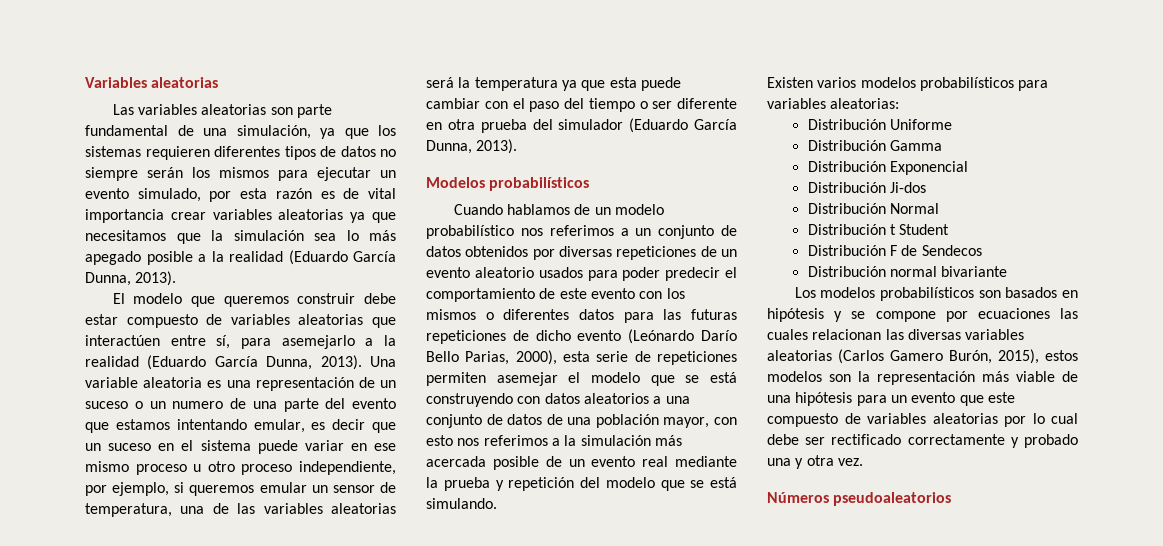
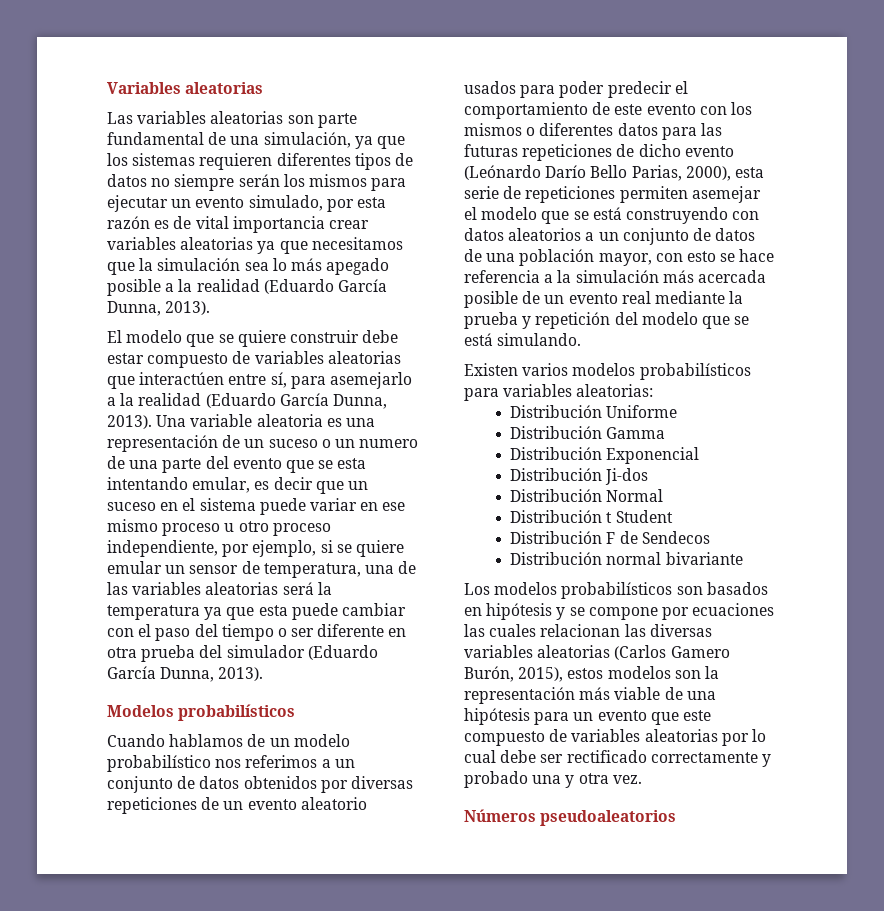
[223,296,289,307] queremos -> [218,330,286,347] se quiere
[115,419,170,430] estamos -> [318,458,367,469] se esta
[189,485,255,496] queremos -> [336,540,404,557] se quiere
[665,396,690,404] una -> [598,232,619,241] un
[457,435,548,446] nos referimos -> [720,249,775,262] [464,270,540,283] se hace referencia

